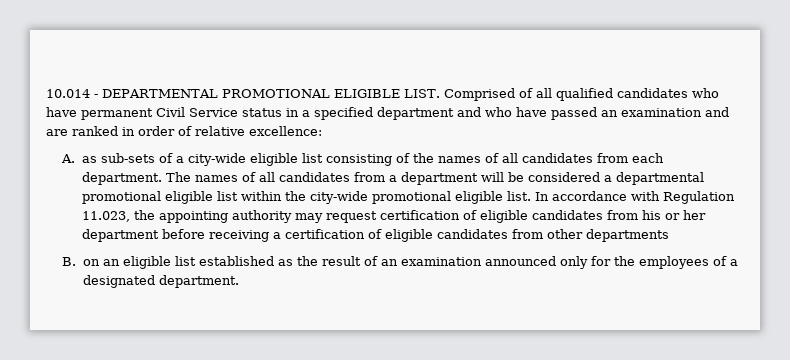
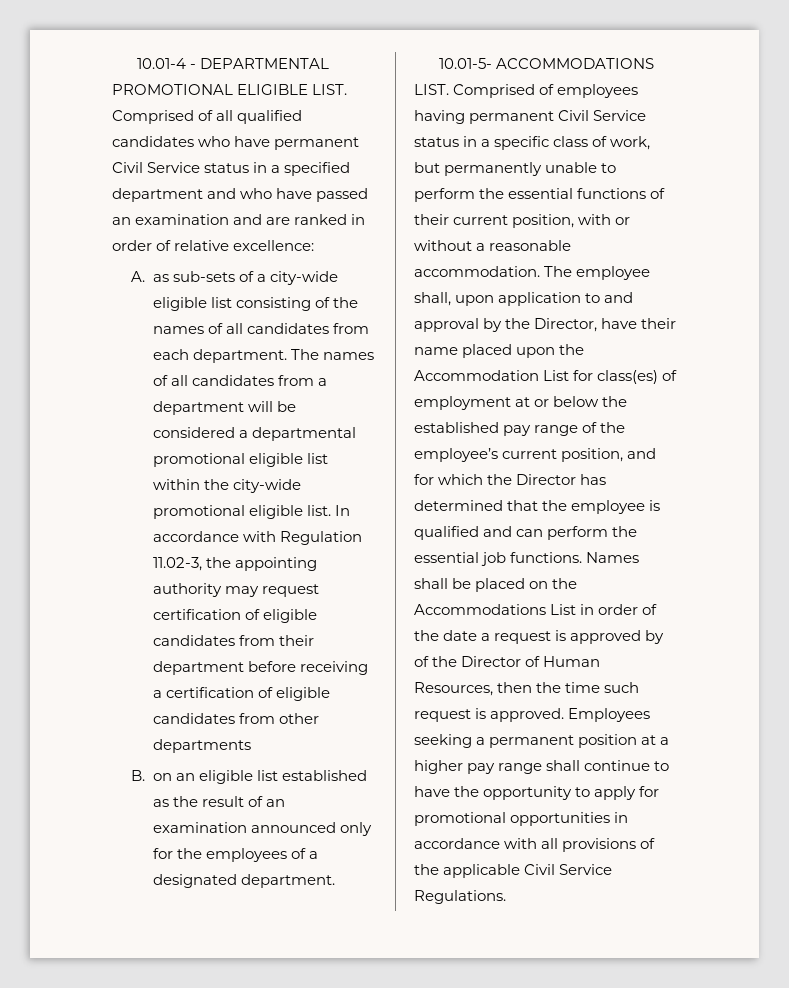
[46,89,90,98] 10.014 -> [136,58,186,69] 10.01-4
[81,211,130,222] 11.023, -> [152,557,202,571] 11.02-3,
[641,210,706,220] his or her -> [278,635,314,646] their
(239, 281) none -> [438,58,655,69] [414,84,639,98] [414,110,647,124] [414,136,651,150] [414,162,617,176] [414,188,666,202] [414,214,631,228] [414,240,572,251] [414,266,651,280] [414,292,634,306] [414,318,677,332] [414,344,585,358] [414,370,678,384] [414,396,628,410] [414,422,626,436] [414,448,657,462] [414,474,607,485] [414,500,661,514] [414,526,638,540] [414,552,640,566] [414,578,578,592] [414,604,658,615] [414,630,665,644] [414,656,601,667] [414,682,640,696] [414,708,651,722] [414,734,670,748] [414,760,670,774] [414,786,660,800] [414,812,629,826] [414,838,656,852] [414,864,613,878] [414,890,506,904] // 10.01-5- ACCOMMODATIONS LIST. Comprised of employees having permanent Civil Service status in a specific class of work, but permanently unable to perform the essential functions of their current position, with or without a reasonable accommodation. The employee shall, upon application to and approval by the Director, have their name placed upon the Accommodation List for class(es) of employment at or below the established pay range of the employee’s current position, and for which the Director has determined that the employee is qualified and can perform the essential job functions. Names shall be placed on the Accommodations List in order of the date a request is approved by of the Director of Human Resources, then the time such request is approved. Employees seeking a permanent position at a higher pay range shall continue to have the opportunity to apply for promotional opportunities in accordance with all provisions of the applicable Civil Service Regulations.

